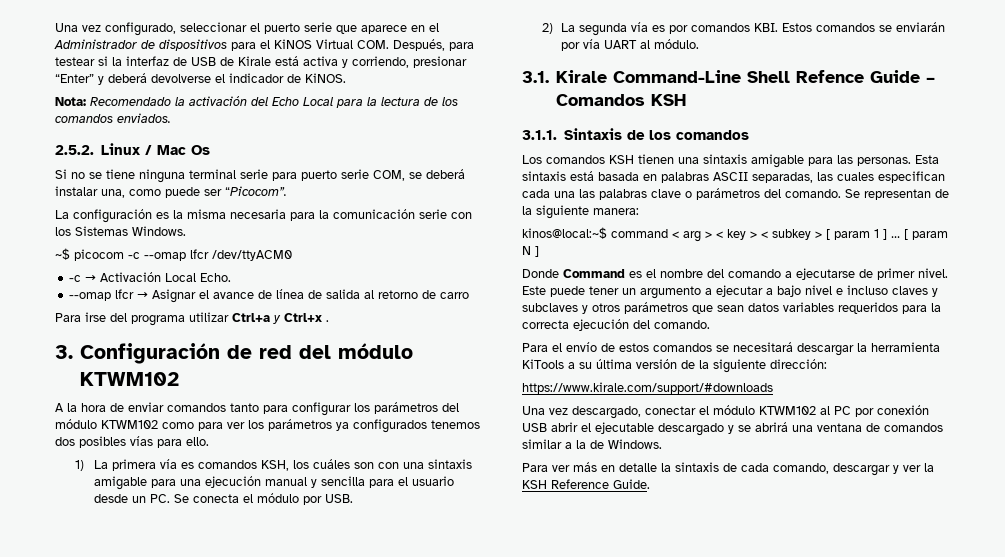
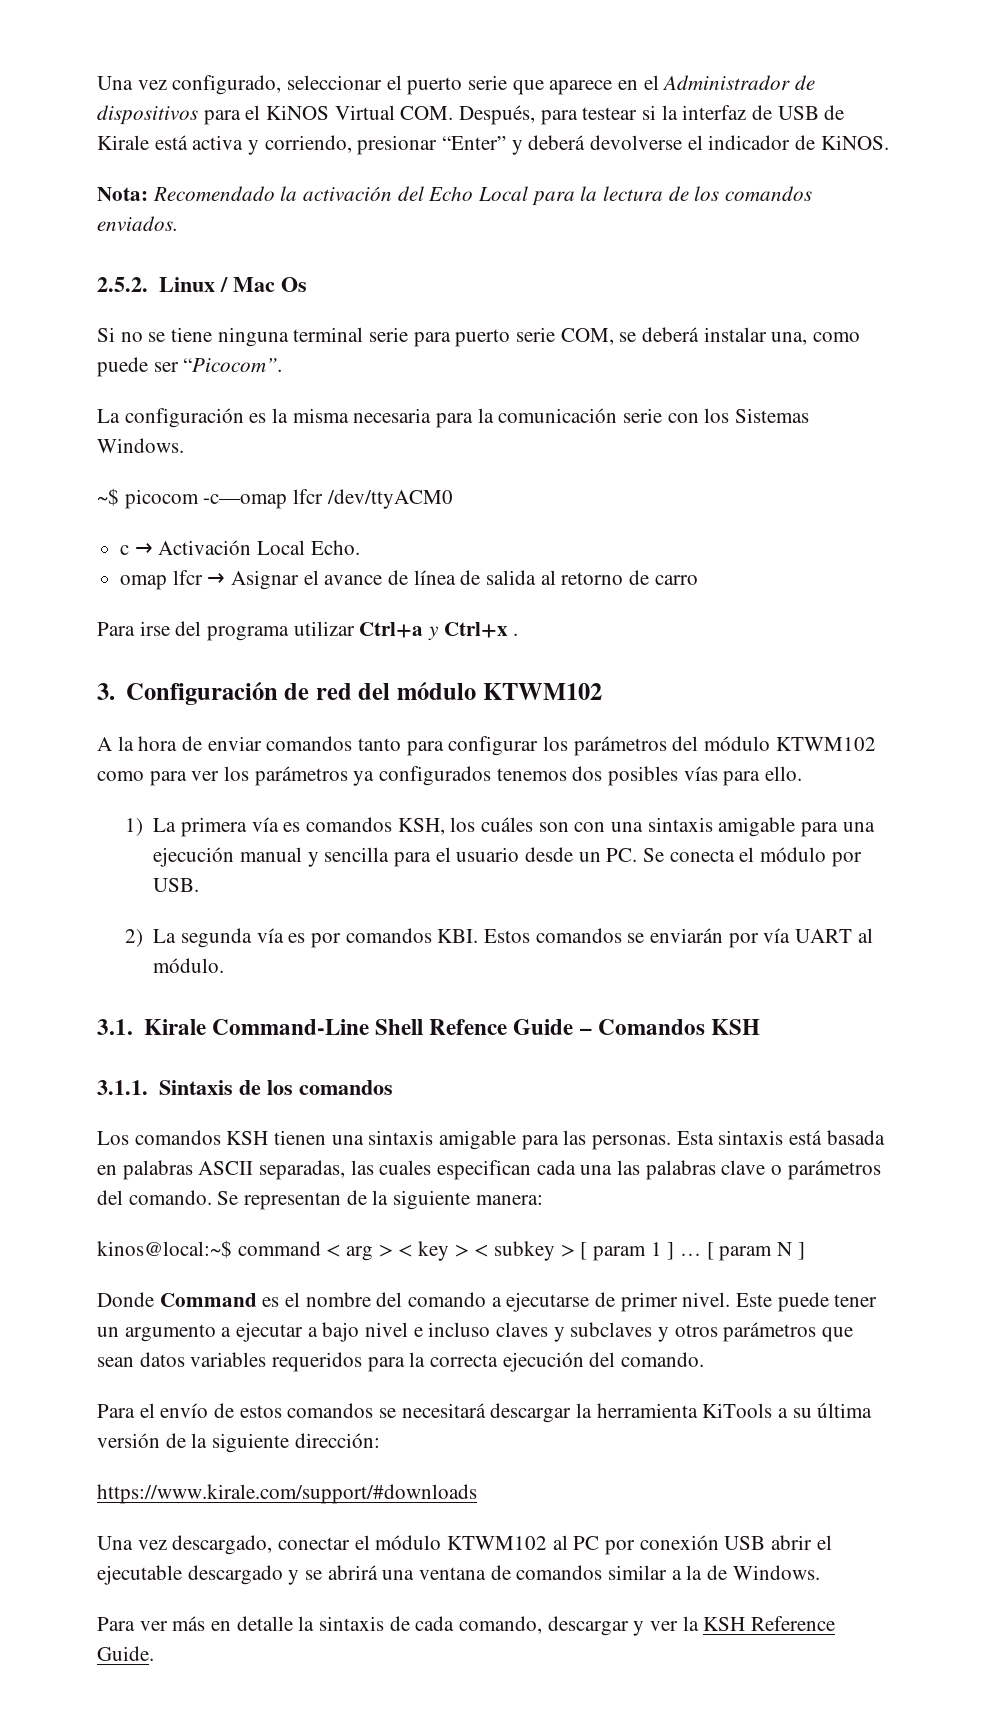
[128,252,186,261] -c --omap -> [203,494,288,509] -c—omap
[69,275,82,282] -c -> [120,545,130,555] c
[69,292,112,301] --omap -> [120,575,168,590] omap

